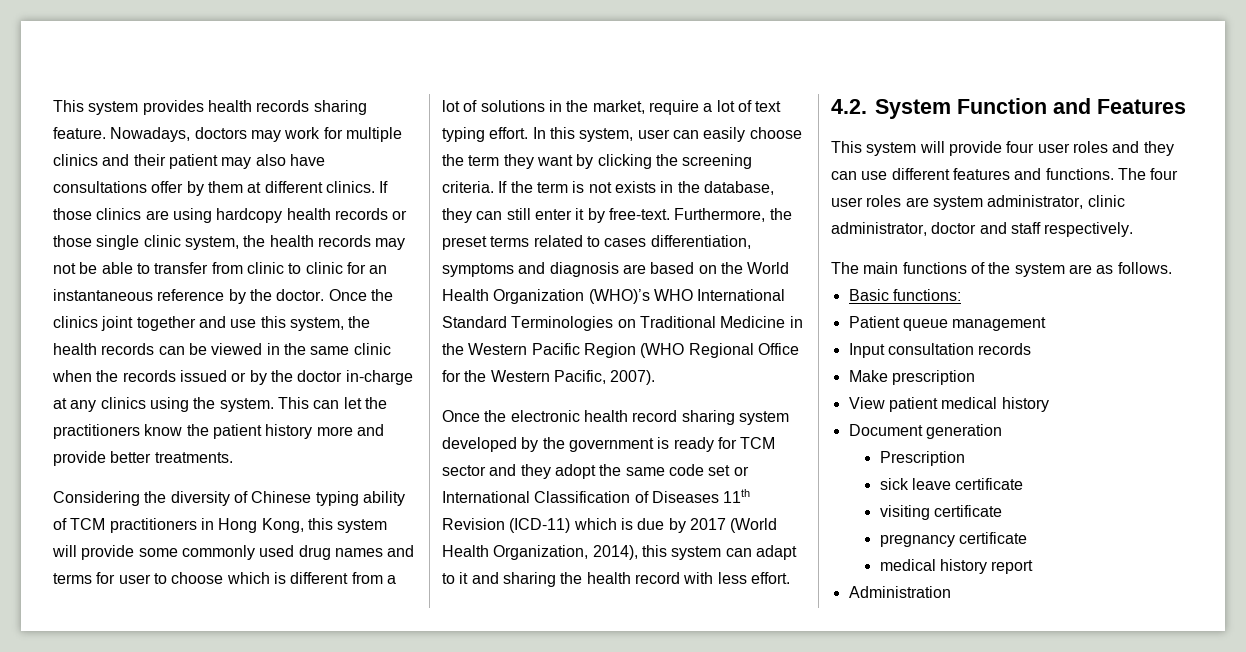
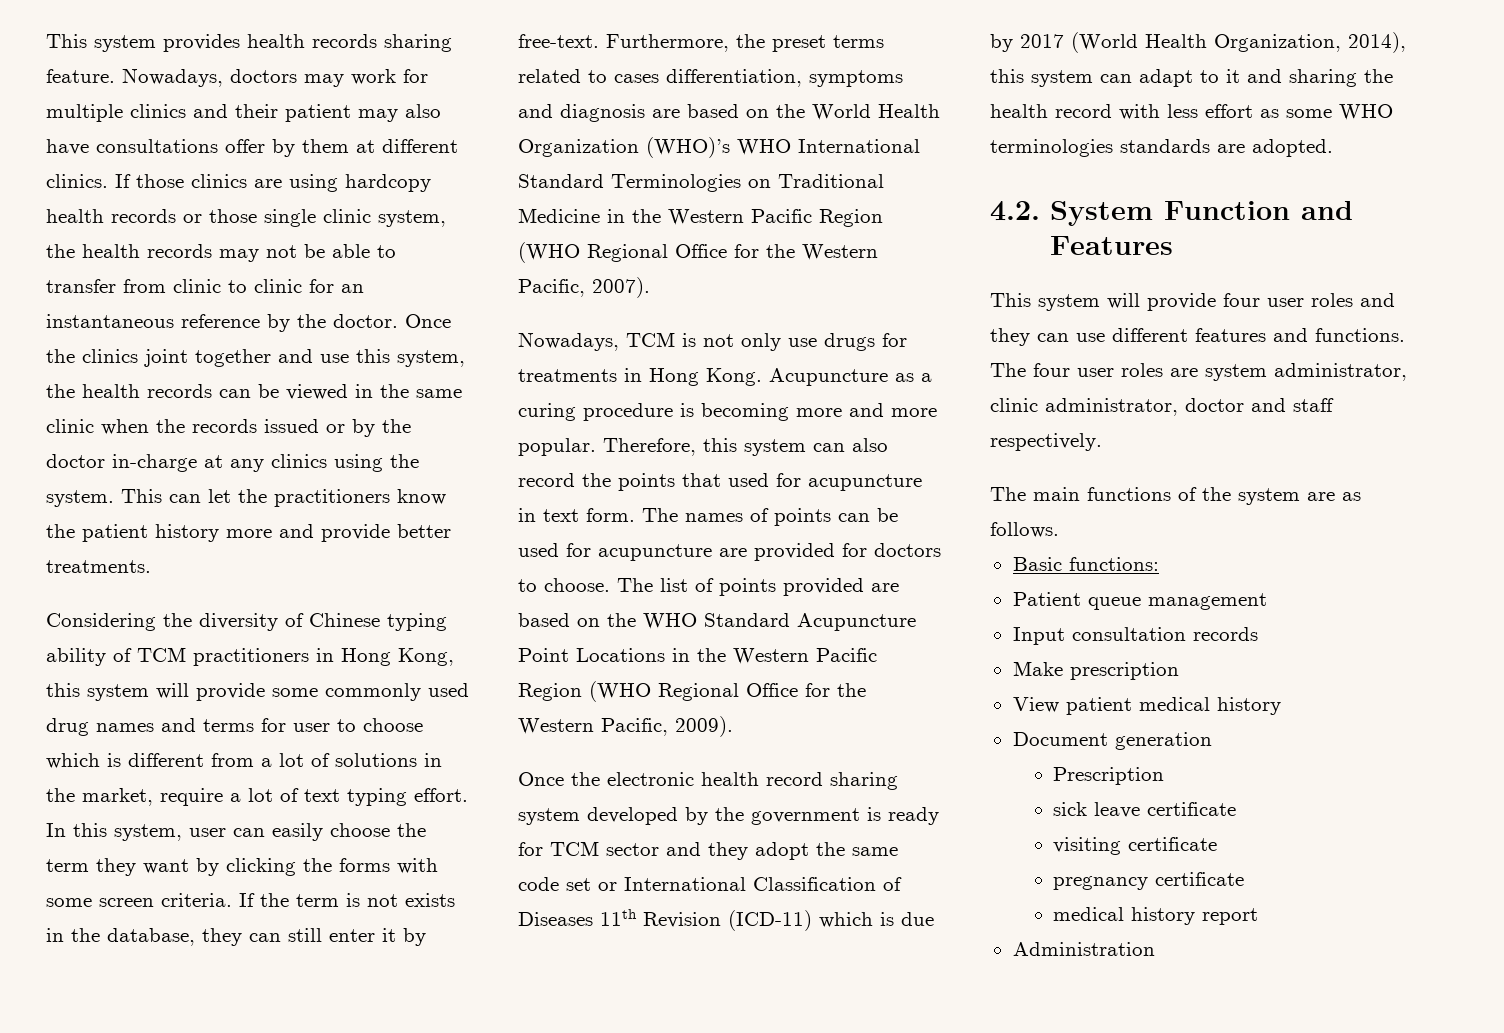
[682,154,753,169] screening -> [339,858,438,874] [46,898,154,907] forms with some screen
(656, 377) none -> [518,332,907,351] [518,368,932,386] [518,403,937,421] [518,438,888,456] [518,473,922,491] [518,508,898,526] [518,543,941,561] [518,578,899,596] [518,613,916,631] [518,648,877,664] [518,681,866,702] [518,716,733,737] // Nowadays, TCM is not only use drugs for treatments in Hong Kong. Acupuncture as a curing procedure is becoming more and more popular. Therefore, this system can also record the points that used for acupuncture in text form. The names of points can be used for acupuncture are provided for doctors to choose. The list of points provided are based on the WHO Standard Acupuncture Point Locations in the Western Pacific Region (WHO Regional Office for the Western Pacific, 2009).
[750,572,790,584] effort. -> [1205,104,1393,120] [990,139,1333,157] effort as some WHO terminologies standards are adopted.

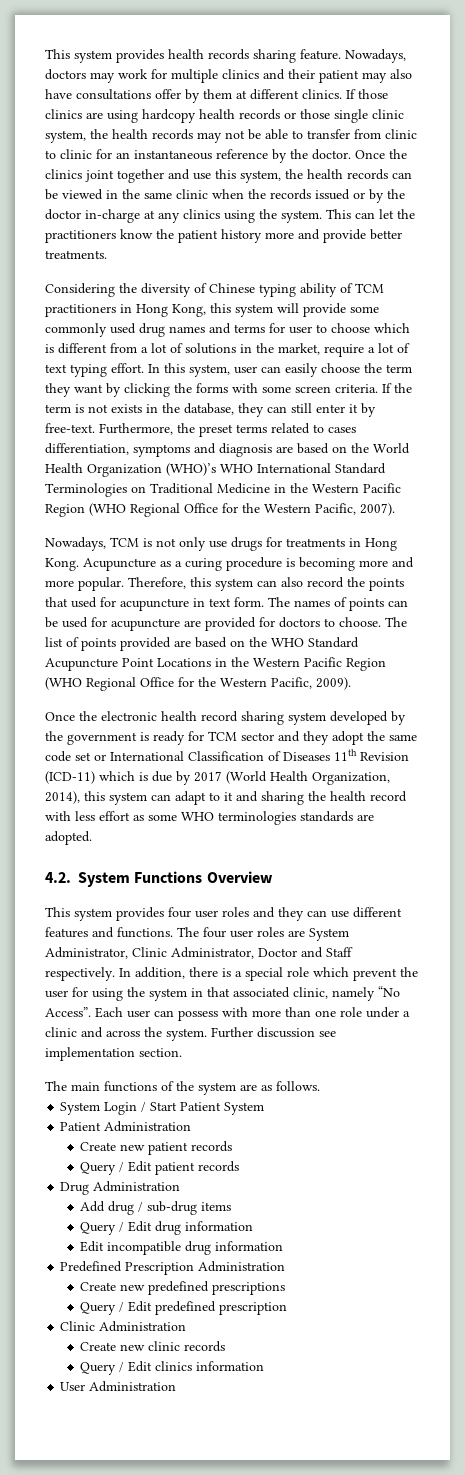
[1164,201,1354,220] [1050,236,1174,255] [990,293,1216,311] Function and Features // This system will provide -> [134,871,273,883] [45,907,164,921] Functions Overview // This system provides
[1205,363,1407,381] [990,398,1334,416] [990,433,1102,451] system administrator, clinic administrator, doctor and staff respectively. -> [309,928,349,941] [45,947,353,959] [45,967,418,981] [45,986,400,1001] [45,1007,410,1021] [45,1027,336,1041] [45,1047,182,1061] System Administrator, Clinic Administrator, Doctor and Staff respectively. In addition, there is a special role which prevent the user for using the system in that associated clinic, namely “No Access”. Each user can possess with more than one role under a clinic and across the system. Further discussion see implementation section.
[1012,557,1159,571] [1012,592,1267,610] [1012,627,1258,645] [1012,661,1179,680] [1012,697,1281,715] [1012,732,1212,750] [1052,767,1164,785] [1052,802,1236,818] [1052,837,1217,855] [1052,872,1244,890] [1052,907,1258,925] Basic functions: // Patient queue management // Input consultation records // Make prescription // View patient medical history // Document generation // Prescription // sick leave certificate // visiting certificate // pregnancy certificate // medical history report // -> [60,1102,265,1115] [60,1121,192,1132] [80,1141,233,1155] [80,1161,240,1175] [60,1181,181,1195] [80,1201,232,1215] [80,1221,254,1235] [80,1241,284,1255] [60,1261,286,1275] [80,1281,286,1295] [80,1301,288,1315] [60,1321,187,1332] [80,1341,226,1352] [80,1361,265,1375] [60,1382,86,1391] System Login / Start Patient System // Patient Administration // Create new patient records // Query / Edit patient records // Drug Administration // Add drug / sub-drug items // Query / Edit drug information // Edit incompatible drug information // Predefined Prescription Administration // Create new predefined prescriptions // Query / Edit predefined prescription // Clinic Administration // Create new clinic records // Query / Edit clinics information // User

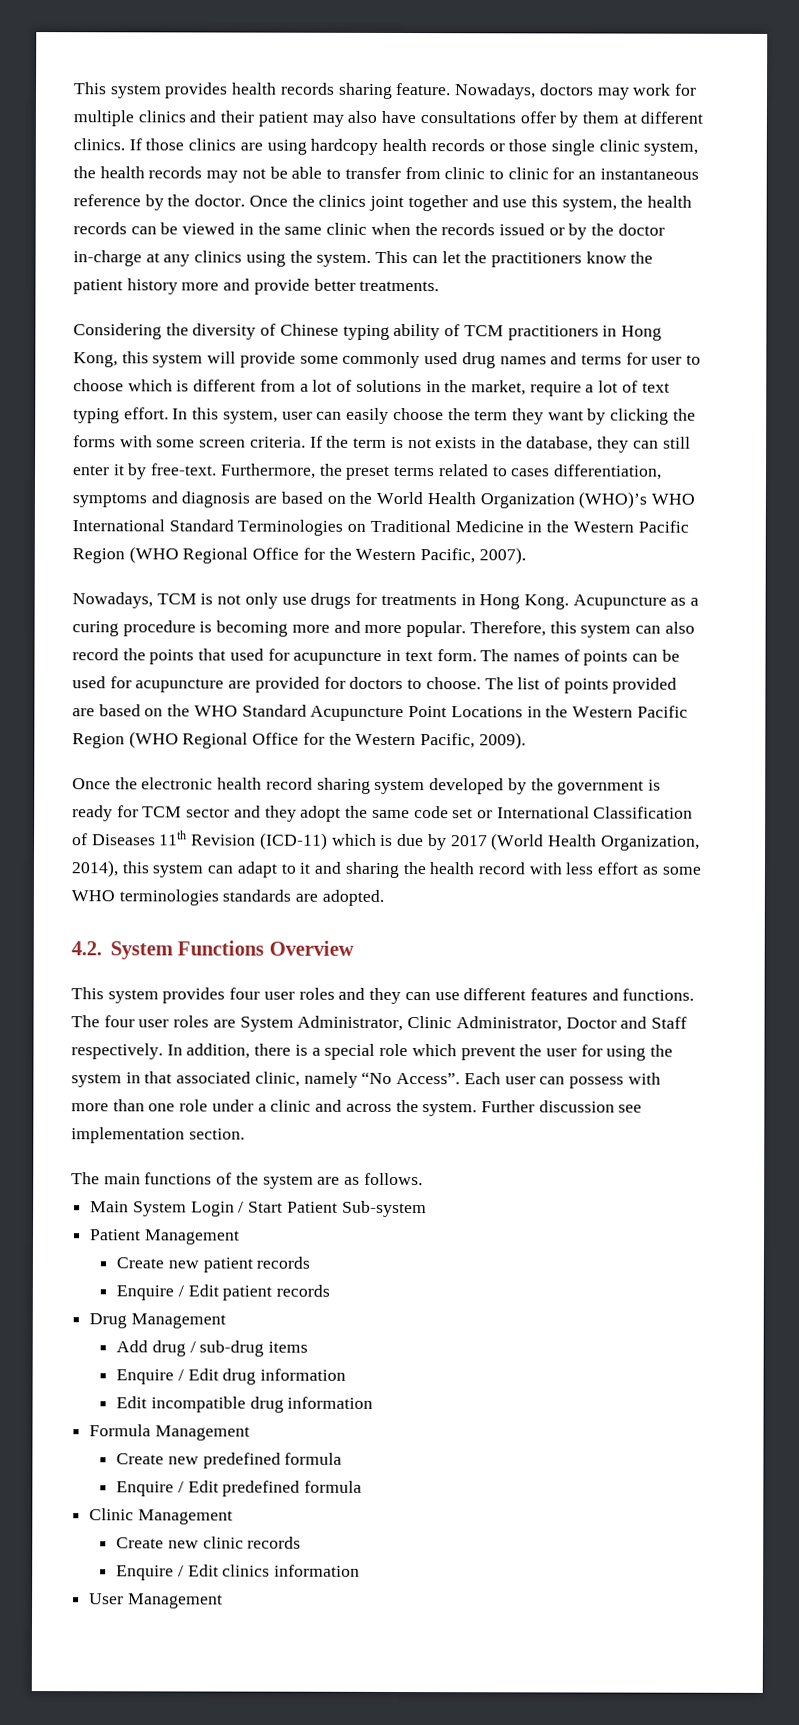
(320, 1086) none -> [90,1201,130,1213] Main
[224,1102,265,1115] [60,1121,192,1132] System // Patient Administration -> [341,1200,427,1218] [90,1229,240,1245] Sub-system // Patient Management
[80,1162,117,1175] Query -> [116,1285,175,1301] Enquire
[93,1181,181,1192] Administration -> [130,1313,226,1329] Management
[80,1222,117,1235] Query -> [116,1369,175,1385] Enquire
[60,1261,286,1275] Predefined Prescription Administration -> [89,1424,250,1441] Formula Management
[212,1282,286,1295] [80,1302,117,1315] prescriptions // Query -> [284,1452,343,1465] [116,1481,175,1497] formula // Enquire
[219,1302,288,1315] [60,1321,187,1332] prescription // Clinic Administration -> [303,1480,362,1493] [89,1508,233,1525] formula // Clinic Management
[80,1362,117,1375] Query -> [116,1565,175,1581] Enquire
[89,1381,177,1392] Administration -> [127,1593,223,1609] Management

